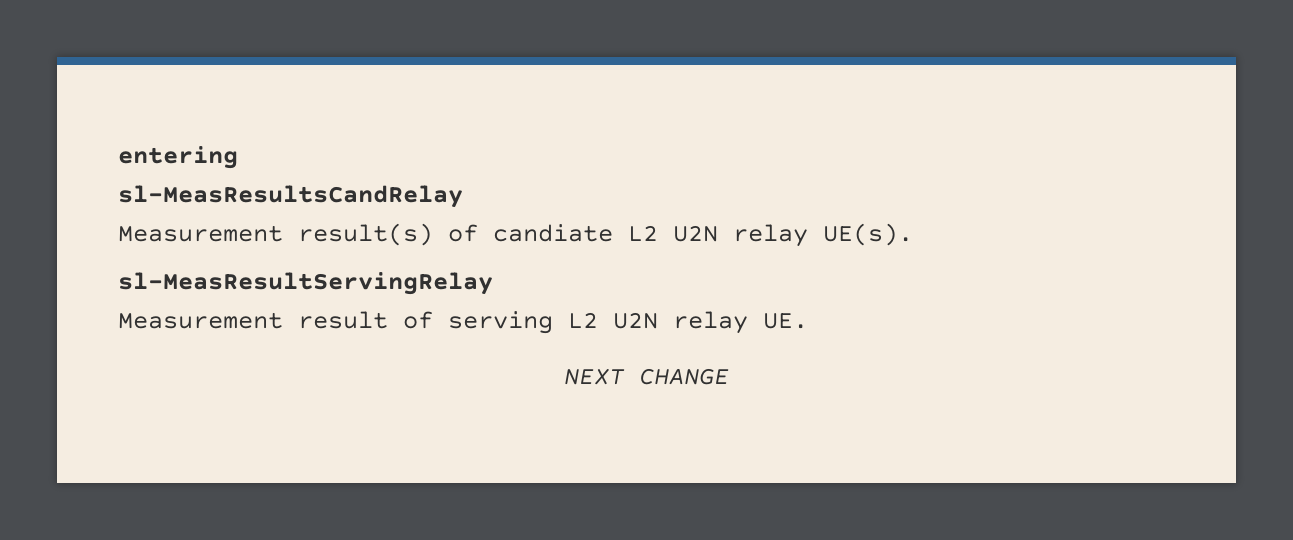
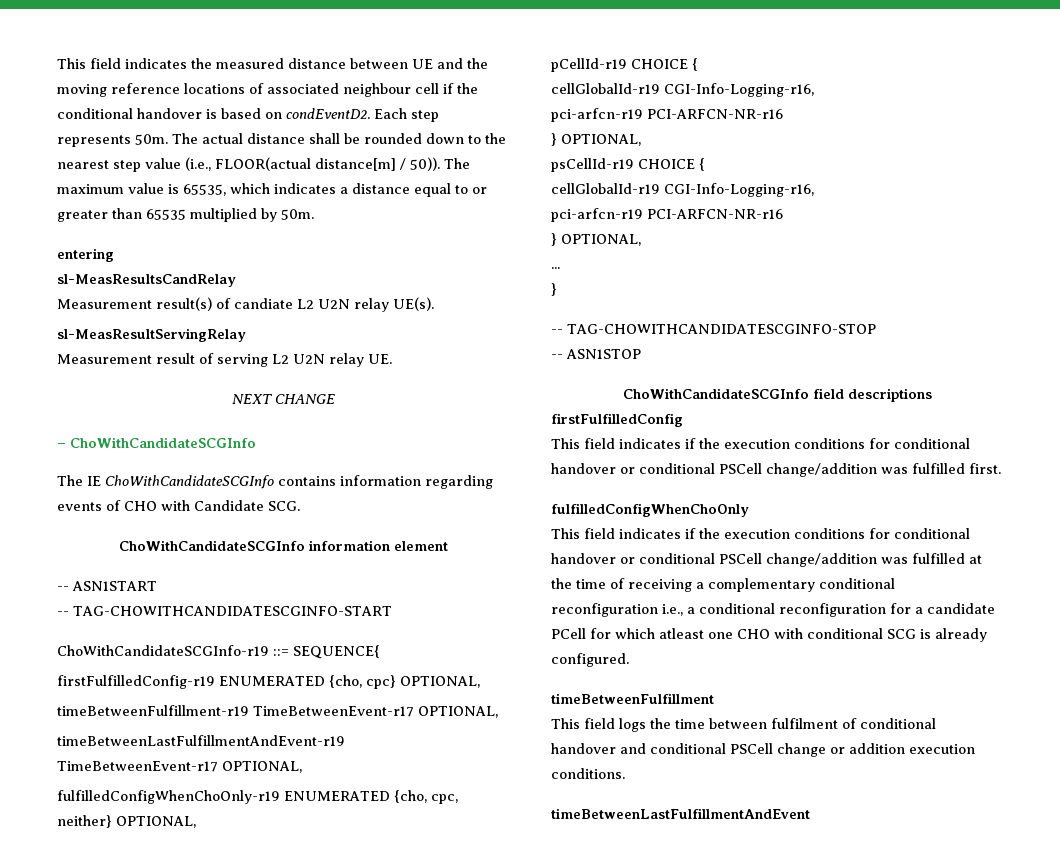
(118, 157) none -> [57,58,488,69] [57,83,478,97] [57,108,439,122] [57,133,506,147] [57,157,470,172] [57,183,487,197] [57,208,314,222] This field indicates the measured distance between UE and the moving reference locations of associated neighbour cell if the conditional handover is based on condEventD2. Each step represents 50m. The actual distance shall be rounded down to the nearest step value (i.e., FLOOR(actual distance[m] / 50)). The maximum value is 65535, which indicates a distance equal to or greater than 65535 multiplied by 50m. //
(729, 376) none -> [57,437,256,448] [57,475,493,489] [57,500,300,511] [118,540,448,551] [57,581,157,591] [57,606,392,616] [57,645,380,659] [57,675,480,689] [57,705,498,718] [57,735,345,746] [57,761,302,773] [57,790,458,804] [57,815,196,828] [551,58,698,72] [551,83,814,97] [551,108,783,122] [551,133,641,146] [551,158,705,172] [551,183,814,197] [551,208,783,222] [551,233,641,246] [551,267,560,269] [551,283,557,296] [551,324,876,334] [551,349,641,359] [622,388,932,402] [551,413,683,427] [551,438,970,449] [551,463,1001,477] [551,503,749,517] [551,528,970,539] [551,553,982,567] [551,578,895,592] [551,603,995,617] [551,628,987,642] [551,653,629,667] [551,693,714,704] [551,718,936,732] [551,743,975,757] [551,768,625,779] [551,808,810,819] // – ChoWithCandidateSCGInfo // The IE ChoWithCandidateSCGInfo contains information regarding events of CHO with Candidate SCG. // ChoWithCandidateSCGInfo information element // -- ASN1START // -- TAG-CHOWITHCANDIDATESCGINFO-START // ChoWithCandidateSCGInfo-r19 ::= SEQUENCE{ // firstFulfilledConfig-r19 ENUMERATED {cho, cpc} OPTIONAL, // timeBetweenFulfillment-r19 TimeBetweenEvent-r17 OPTIONAL, // timeBetweenLastFulfillmentAndEvent-r19 TimeBetweenEvent-r17 OPTIONAL, // fulfilledConfigWhenChoOnly-r19 ENUMERATED {cho, cpc, neither} OPTIONAL, // pCellId-r19 CHOICE { // cellGlobalId-r19 CGI-Info-Logging-r16, // pci-arfcn-r19 PCI-ARFCN-NR-r16 // } OPTIONAL, // psCellId-r19 CHOICE { // cellGlobalId-r19 CGI-Info-Logging-r16, // pci-arfcn-r19 PCI-ARFCN-NR-r16 // } OPTIONAL, // ... // } // -- TAG-CHOWITHCANDIDATESCGINFO-STOP // -- ASN1STOP // ChoWithCandidateSCGInfo field descriptions // firstFulfilledConfig // This field indicates if the execution conditions for conditional handover or conditional PSCell change/addition was fulfilled first. // fulfilledConfigWhenChoOnly // This field indicates if the execution conditions for conditional handover or conditional PSCell change/addition was fulfilled at the time of receiving a complementary conditional reconfiguration i.e., a conditional reconfiguration for a candidate PCell for which atleast one CHO with conditional SCG is already configured. // timeBetweenFulfillment // This field logs the time between fulfilment of conditional handover and conditional PSCell change or addition execution conditions. // timeBetweenLastFulfillmentAndEvent

